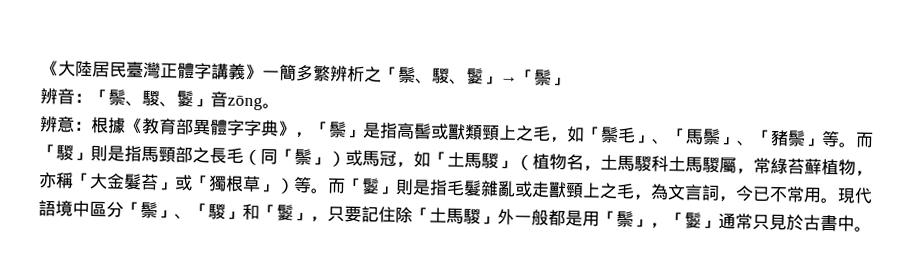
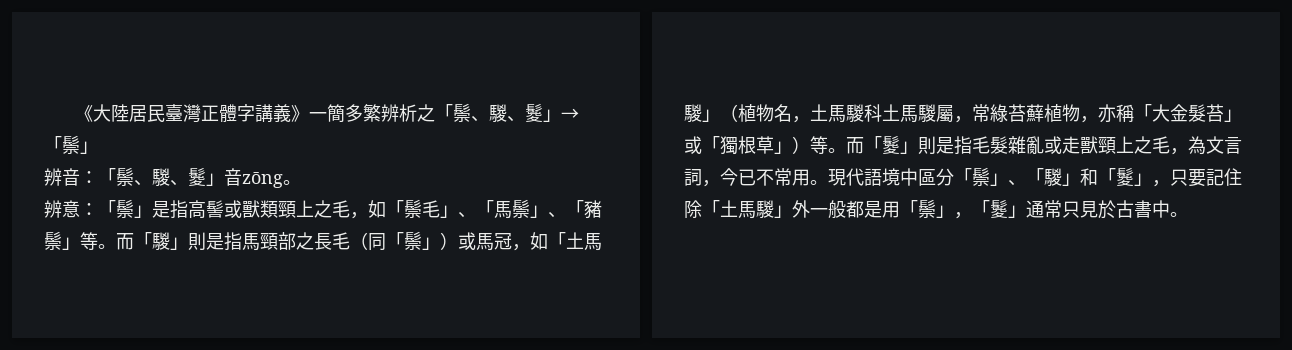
[91,116,313,139] 根據《教育部異體字字典》， -> (98, 209) none

